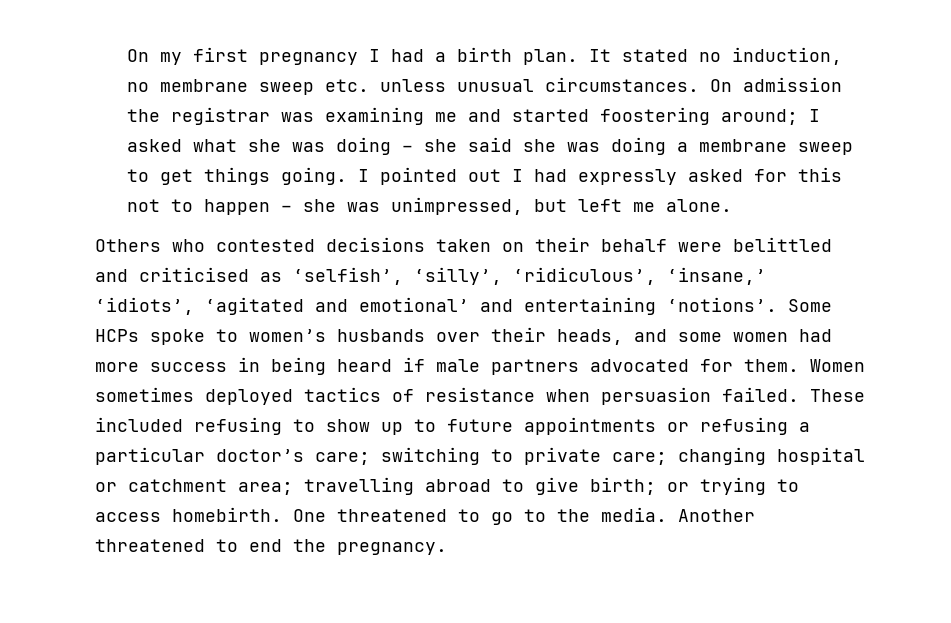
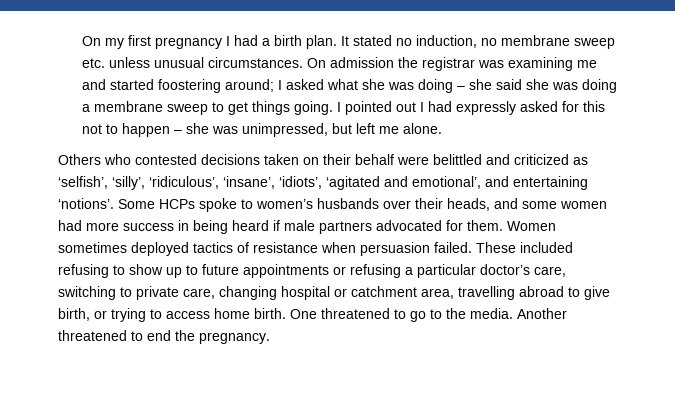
[139,267,249,282] criticised -> [514,154,569,165] criticized
[667,267,766,285] ‘insane,’ -> [223,176,275,189] ‘insane’,
[359,297,469,312] emotional’ -> [412,176,481,189] emotional’,
[315,452,370,465] care; -> [534,266,566,277] care,
[612,452,667,465] care; -> [183,288,215,299] care,
[238,482,293,495] area; -> [421,288,454,299] area,
[590,477,656,495] birth; -> [58,308,90,321] birth,
[172,507,282,522] homebirth. -> [214,308,286,319] home birth.

